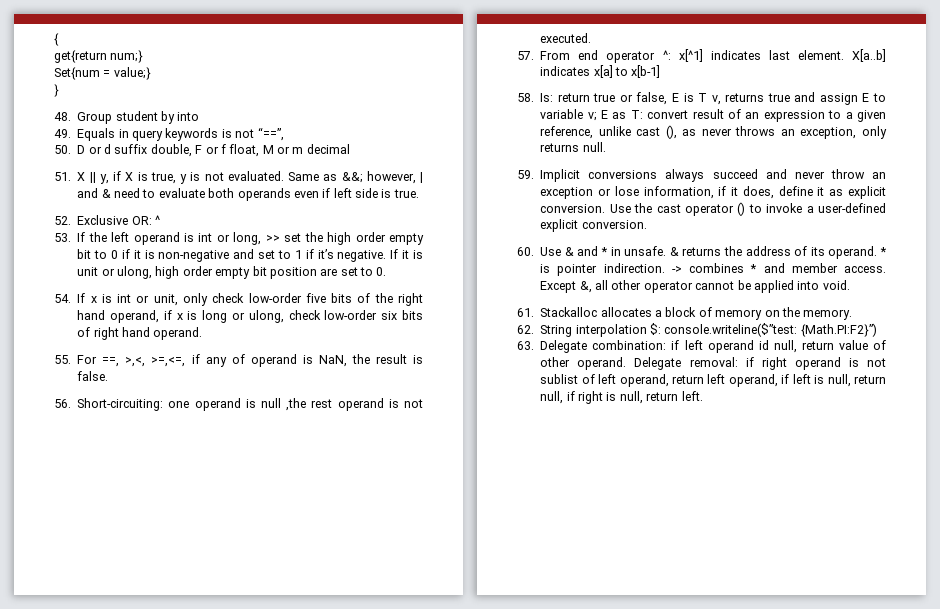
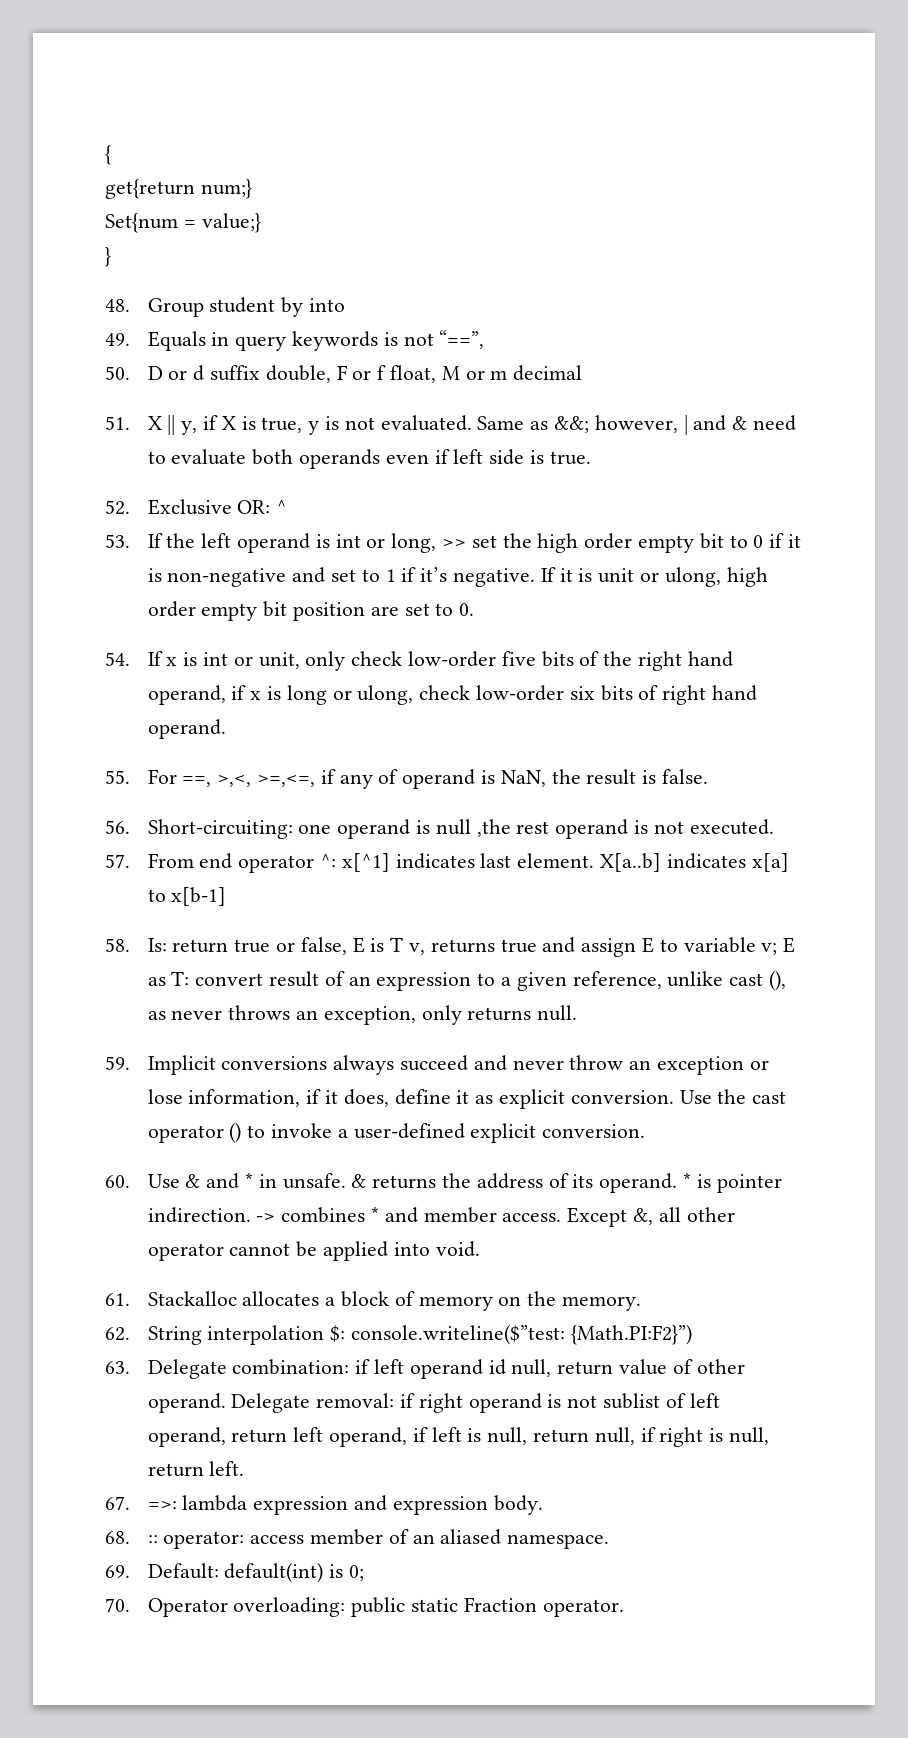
(703, 396) none -> [105,1495,543,1515] [105,1529,610,1549] [105,1562,365,1583] [105,1597,624,1617] // 67. =>: lambda expression and expression body. // 68. :: operator: access member of an aliased namespace. // 69. Default: default(int) is 0; // 70. Operator overloading: public static Fraction operator.

